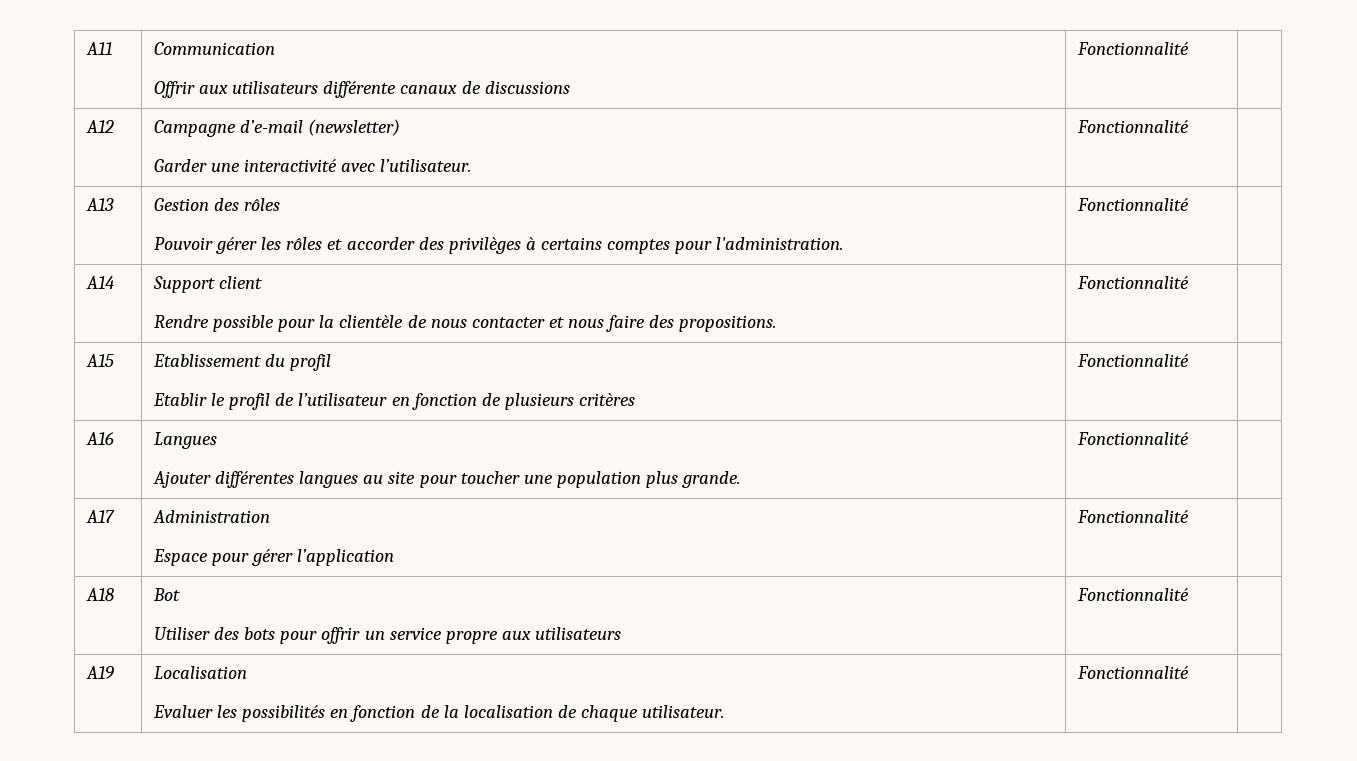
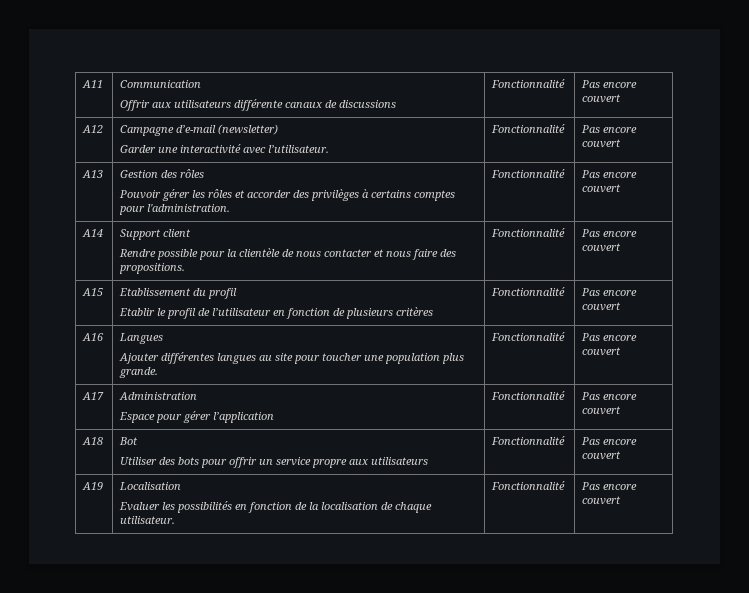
(1189, 48) none -> [581,80,638,88] [582,94,622,103] Pas encore couvert
(1189, 126) none -> [581,125,638,133] [582,139,622,148] Pas encore couvert
(1189, 204) none -> [581,170,638,178] [582,184,622,193] Pas encore couvert
(1189, 282) none -> [581,229,638,237] [582,243,622,252] Pas encore couvert
(1189, 360) none -> [581,288,638,296] [582,302,622,311] Pas encore couvert
(1189, 438) none -> [581,333,638,341] [582,347,622,356] Pas encore couvert
(1189, 516) none -> [581,392,638,400] [582,406,622,415] Pas encore couvert
(1189, 594) none -> [581,437,638,445] [582,451,622,460] Pas encore couvert
(1189, 672) none -> [581,482,638,490] [582,496,622,505] Pas encore couvert

